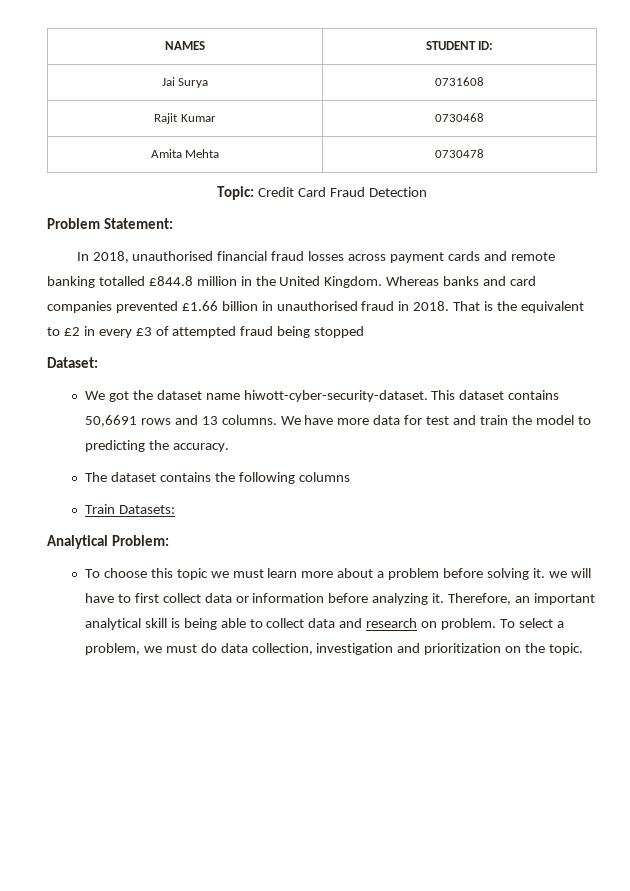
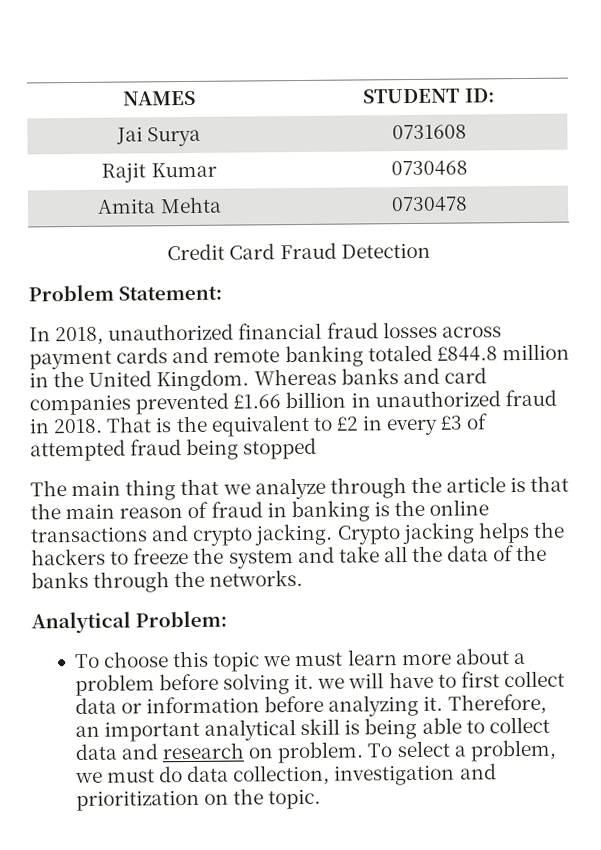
[217,186,255,200] Topic: -> (468, 204) none
[132,251,214,261] unauthorised -> [108,323,235,341] unauthorized
[98,276,145,286] totalled -> [367,344,433,362] totaled
[276,301,358,311] unauthorised -> [374,390,501,408] unauthorized
[47,357,98,368] [84,390,560,402] [84,415,591,427] [84,440,229,452] [84,472,350,484] [84,504,175,514] Dataset: // We got the dataset name hiwott-cyber-security-dataset. This dataset contains 50,6691 rows and 13 columns. We have more data for test and train the model to predicting the accuracy. // The dataset contains the following columns // Train Datasets: -> [30,475,570,501] [30,499,490,523] [30,521,565,546] [31,544,548,569] [31,569,304,593] The main thing that we analyze through the article is that the main reason of fraud in banking is the online transactions and crypto jacking. Crypto jacking helps the hackers to freeze the system and take all the data of the banks through the networks.

